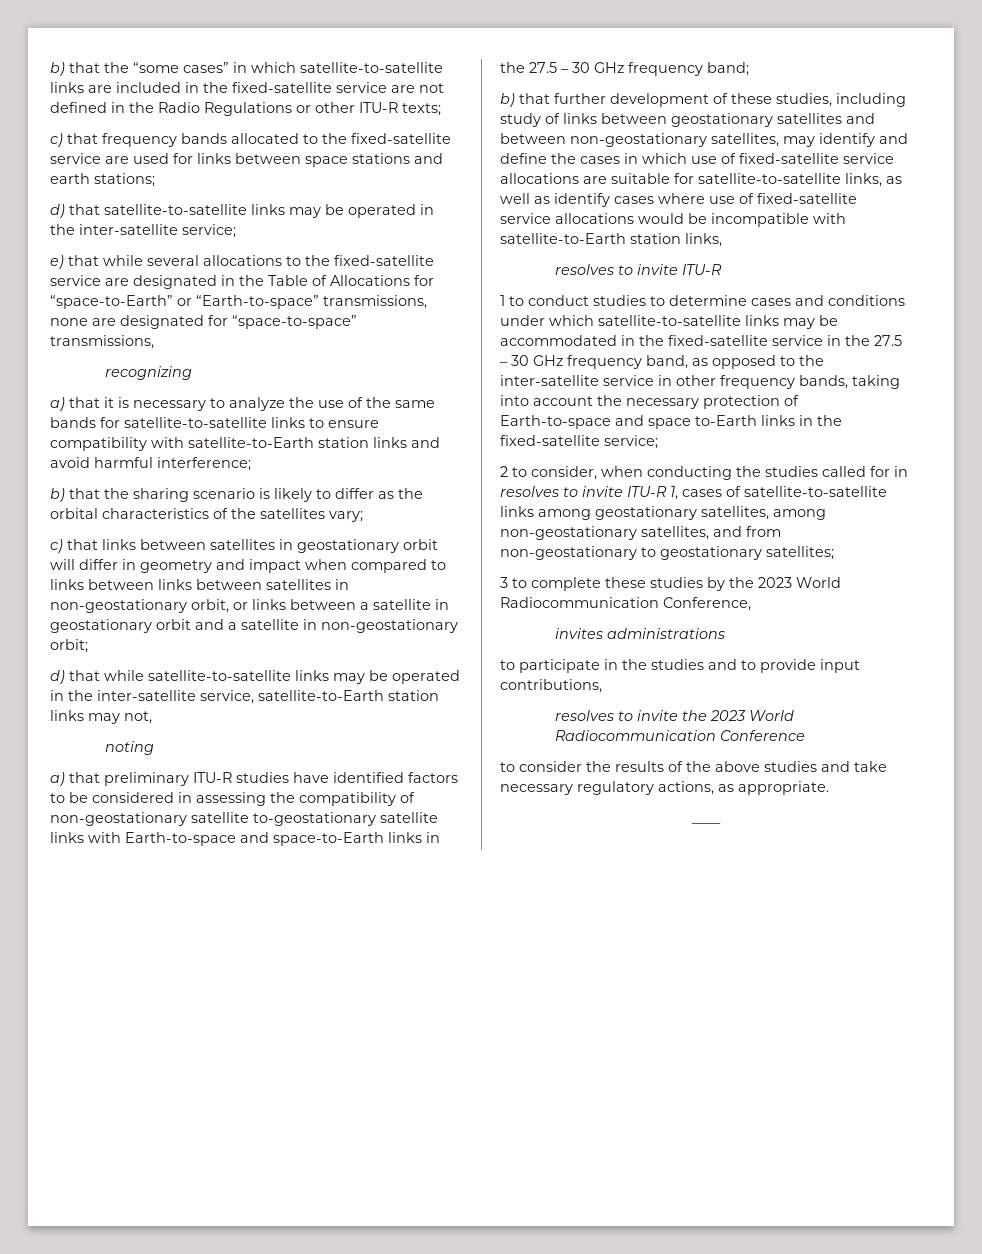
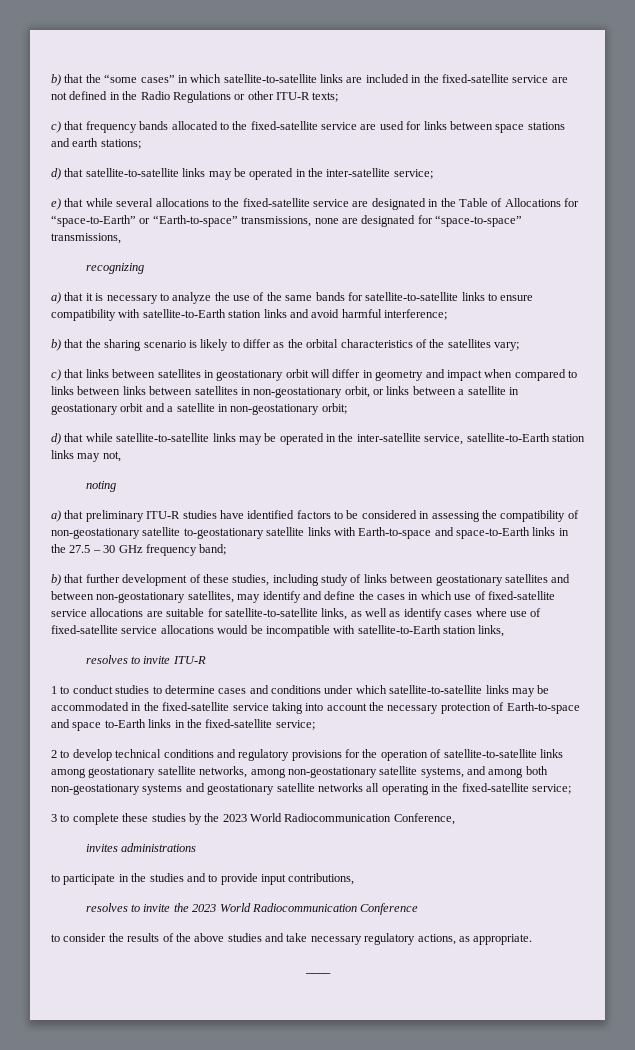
[827,335,902,346] [500,355,824,369] [500,375,848,389] in the 27.5 – 30 GHz frequency band, as opposed to the inter-satellite service in other frequency bands, -> (269, 707) none
[531,466,908,480] [500,486,722,500] consider, when conducting the studies called for in resolves to invite ITU-R 1, cases -> [72,749,428,761] develop technical conditions and regulatory provisions for the operation
[701,506,826,520] [500,526,781,540] [500,546,834,560] satellites, among non-geostationary satellites, and from non-geostationary to geostationary satellites; -> [157,766,548,778] [51,783,572,795] satellite networks, among non-geostationary satellite systems, and among both non-geostationary systems and geostationary satellite networks all operating in the fixed-satellite service;

